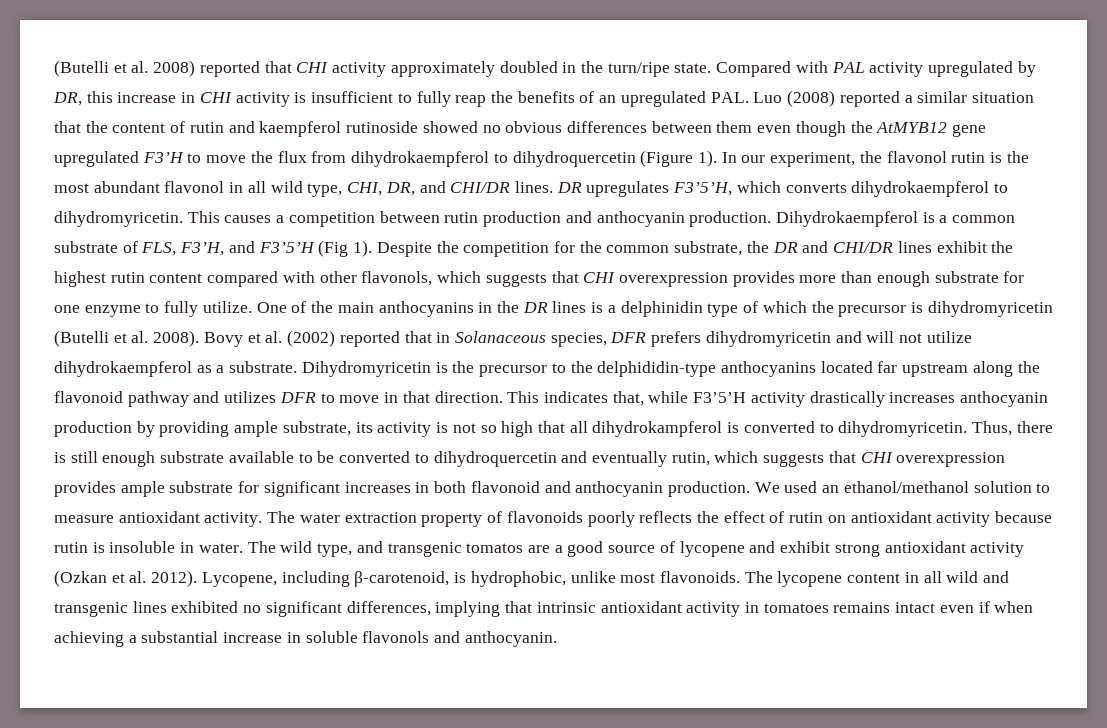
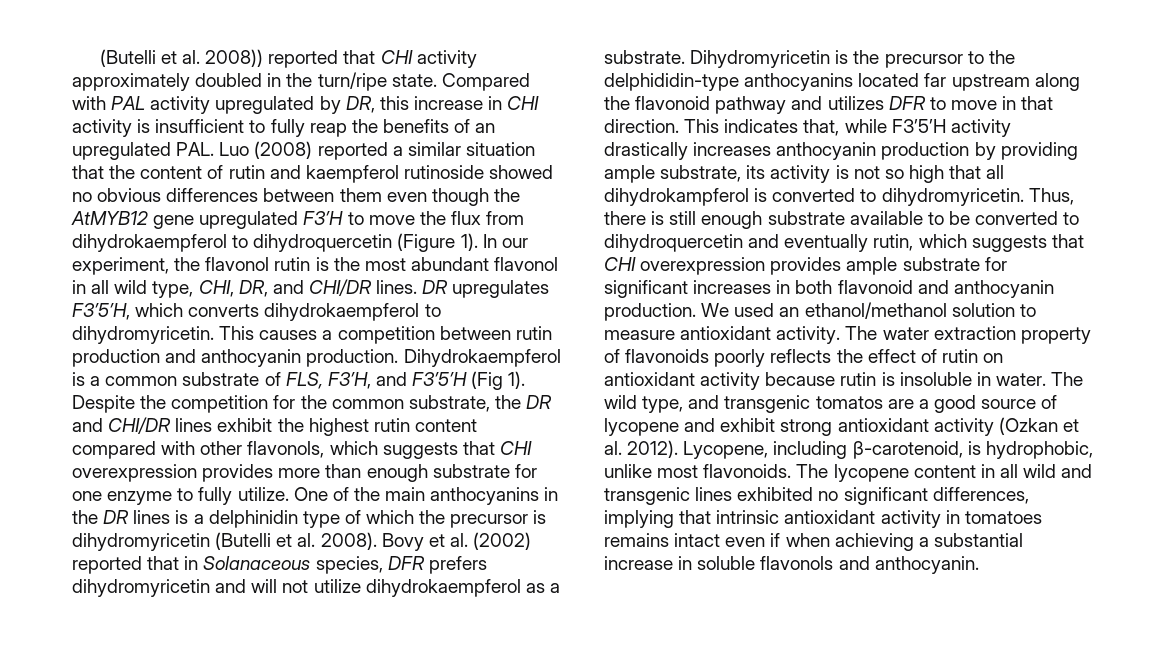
[54,60,196,77] (Butelli et al. 2008) -> [99,49,264,67] (Butelli et al. 2008))

